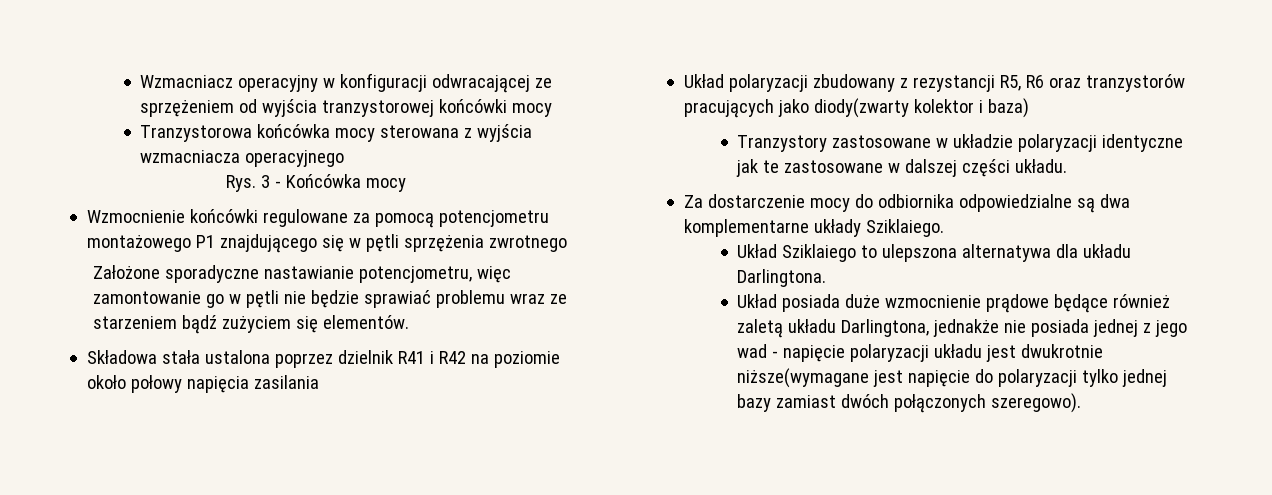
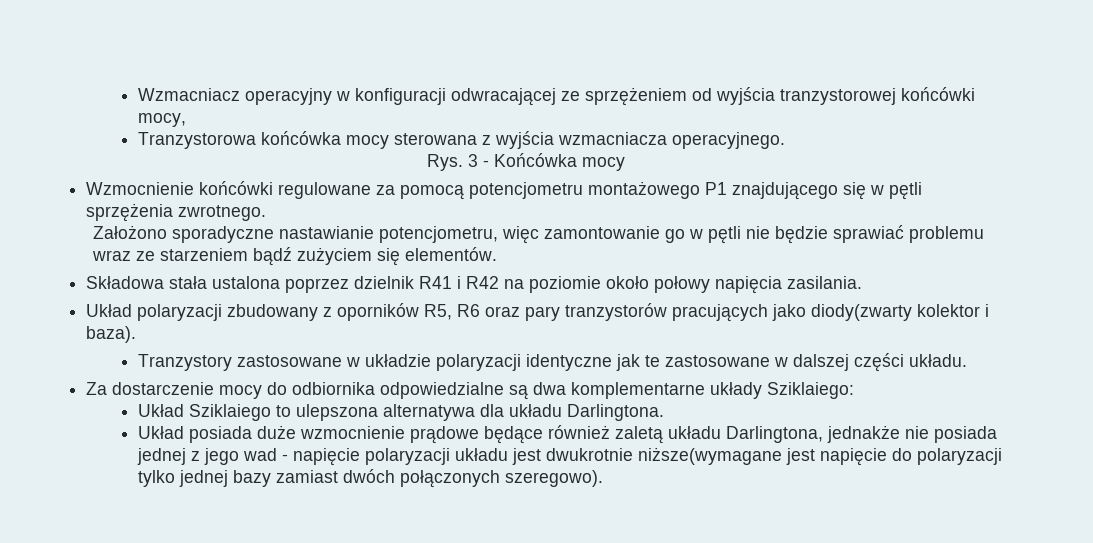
[512,103,553,117] mocy -> [138,113,187,127] mocy,
[245,150,345,167] operacyjnego -> [672,132,786,149] operacyjnego.
[488,235,567,252] [93,265,161,279] zwrotnego // Założone -> [177,205,266,221] [92,225,167,239] zwrotnego. // Założono
[254,375,320,389] zasilania -> [786,276,862,289] zasilania.
[912,75,995,92] rezystancji -> [336,303,419,321] oporników
(1081, 82) none -> [524,306,560,321] pary
[987,98,1029,118] baza) -> [85,326,136,343] baza).
[866,219,945,237] Sziklaiego. -> [766,382,854,399] Sziklaiego:

